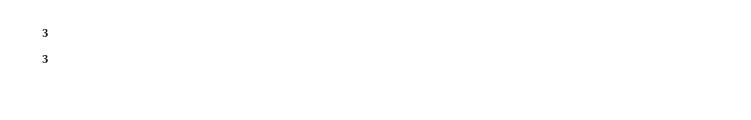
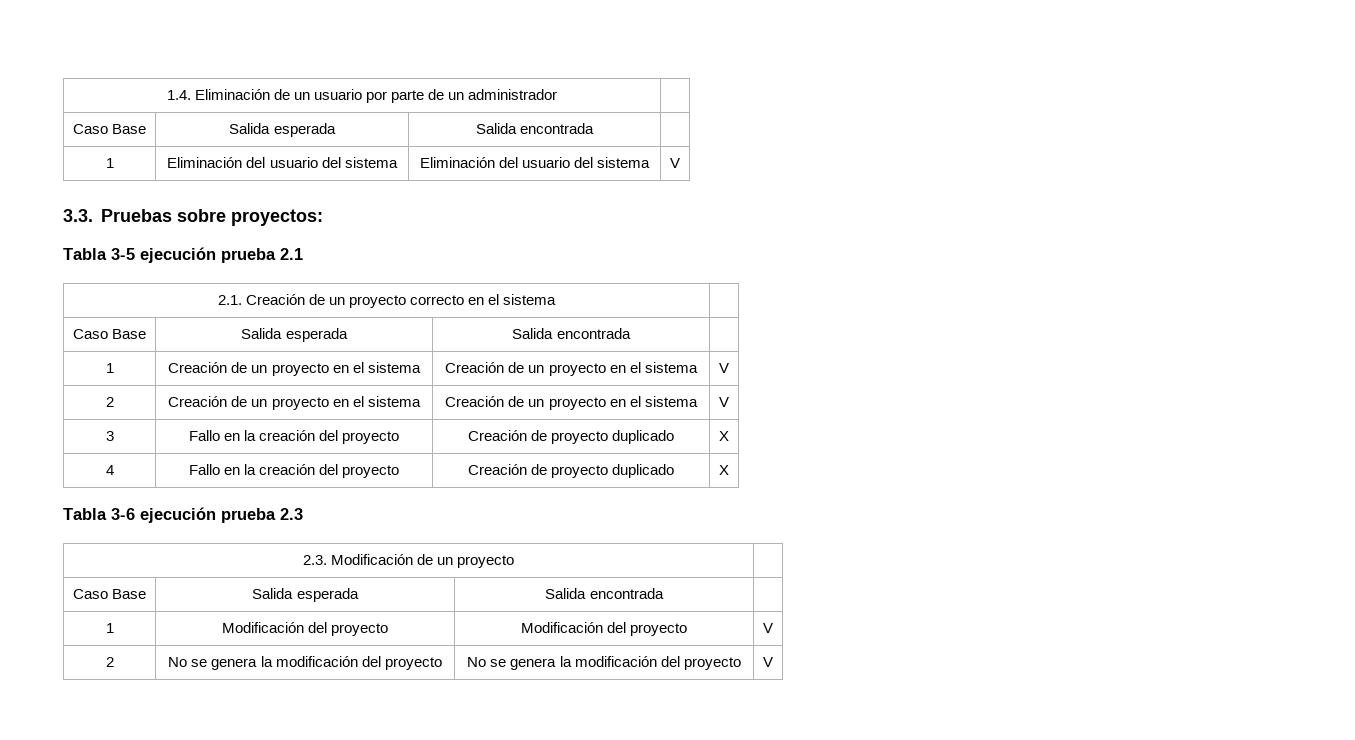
[42,29,48,37] [42,55,48,63] 3 // 3 -> [166,89,558,103] [72,124,147,134] [229,123,336,137] [475,123,595,134] [105,158,114,168] [167,157,398,168] [419,157,651,168] [670,158,680,168] [63,209,324,226] [63,247,303,263] [217,294,557,308] [72,329,147,339] [241,328,348,342] [512,328,631,339] [105,363,114,373] [168,362,421,376] [445,362,698,376] [719,363,729,373] [105,397,114,407] [168,396,421,410] [445,396,698,410] [719,397,729,407] [105,431,114,441] [188,430,400,444] [467,430,675,444] [719,431,729,441] [105,465,114,475] [188,464,400,478] [467,464,675,478] [719,465,729,475] [63,507,303,523] [302,554,515,568] [72,589,147,599] [252,588,359,602] [545,588,664,599] [105,623,114,633] [221,622,389,636] [520,622,688,636] [763,623,773,633] [105,657,114,667] [168,656,442,670] [467,656,741,670] [763,657,773,667] 1.4. Eliminación de un usuario por parte de un administrador | // Caso Base | Salida esperada | Salida encontrada | // 1 | Eliminación del usuario del sistema | Eliminación del usuario del sistema | V // 3.3. Pruebas sobre proyectos: // Tabla 3-5 ejecución prueba 2.1 // 2.1. Creación de un proyecto correcto en el sistema | // Caso Base | Salida esperada | Salida encontrada | // 1 | Creación de un proyecto en el sistema | Creación de un proyecto en el sistema | V // 2 | Creación de un proyecto en el sistema | Creación de un proyecto en el sistema | V // 3 | Fallo en la creación del proyecto | Creación de proyecto duplicado | X // 4 | Fallo en la creación del proyecto | Creación de proyecto duplicado | X // Tabla 3-6 ejecución prueba 2.3 // 2.3. Modificación de un proyecto | // Caso Base | Salida esperada | Salida encontrada | // 1 | Modificación del proyecto | Modificación del proyecto | V // 2 | No se genera la modificación del proyecto | No se genera la modificación del proyecto | V

